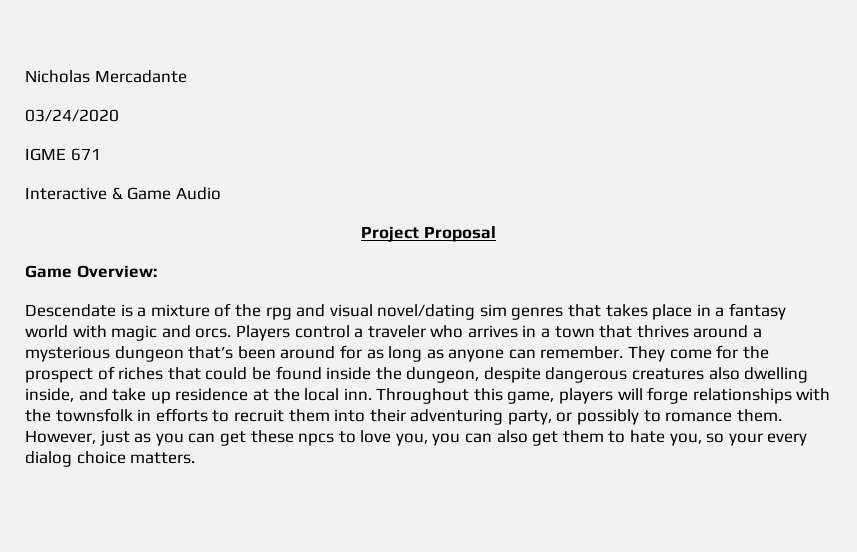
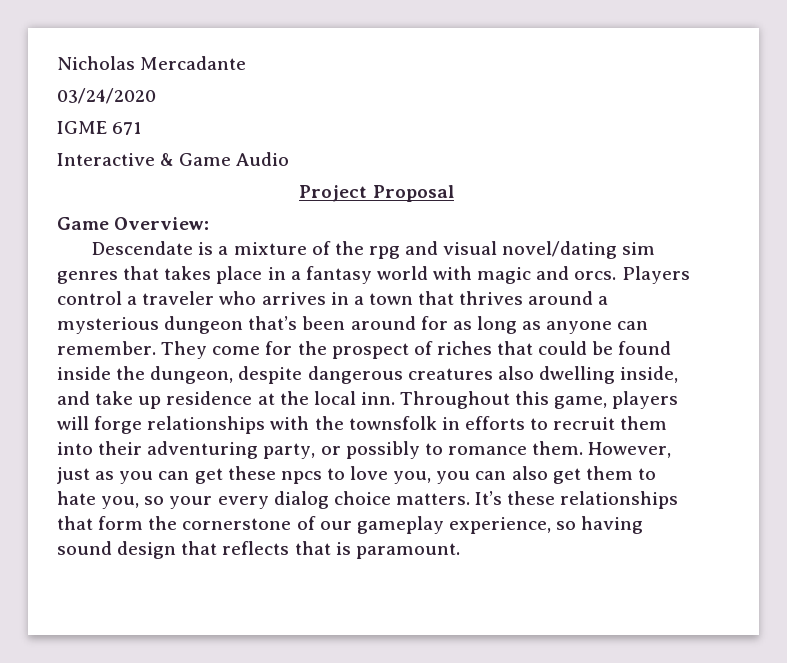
(196, 458) none -> [475,491,679,509] [57,516,644,534] [57,541,460,559] It’s these relationships that form the cornerstone of our gameplay experience, so having sound design that reflects that is paramount.

